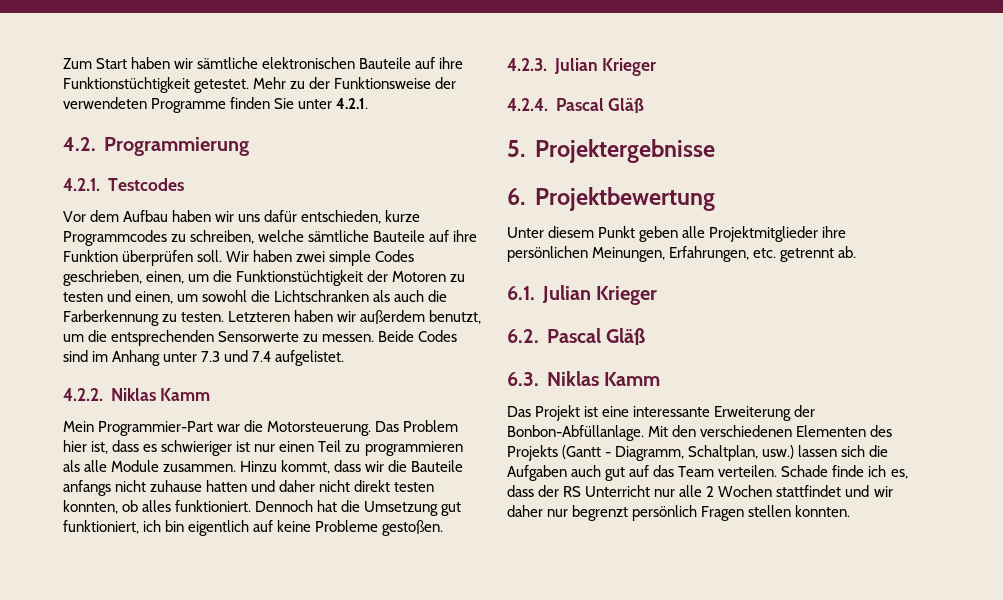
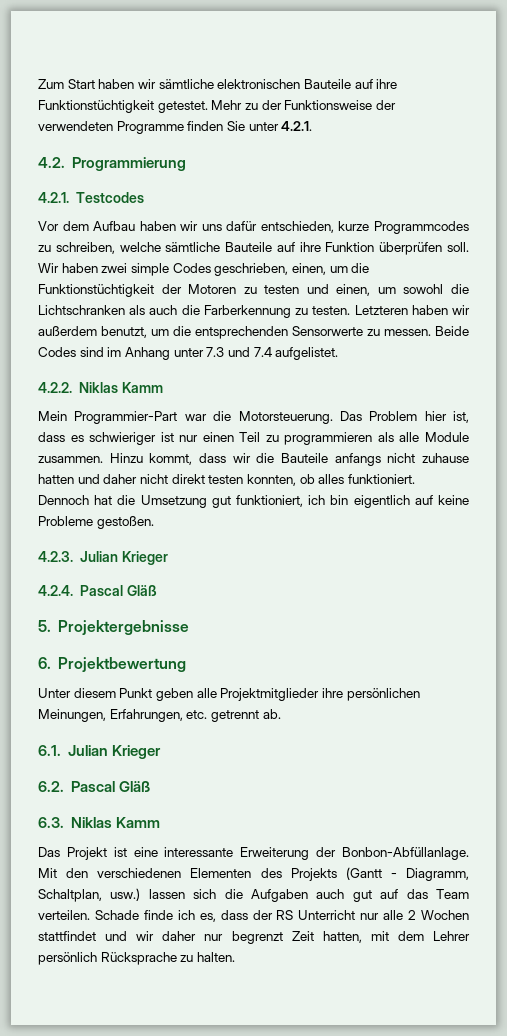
[632,505,851,521] persönlich Fragen stellen konnten. -> [291,931,471,943] [38,952,235,965] Zeit hatten, mit dem Lehrer persönlich Rücksprache zu halten.

